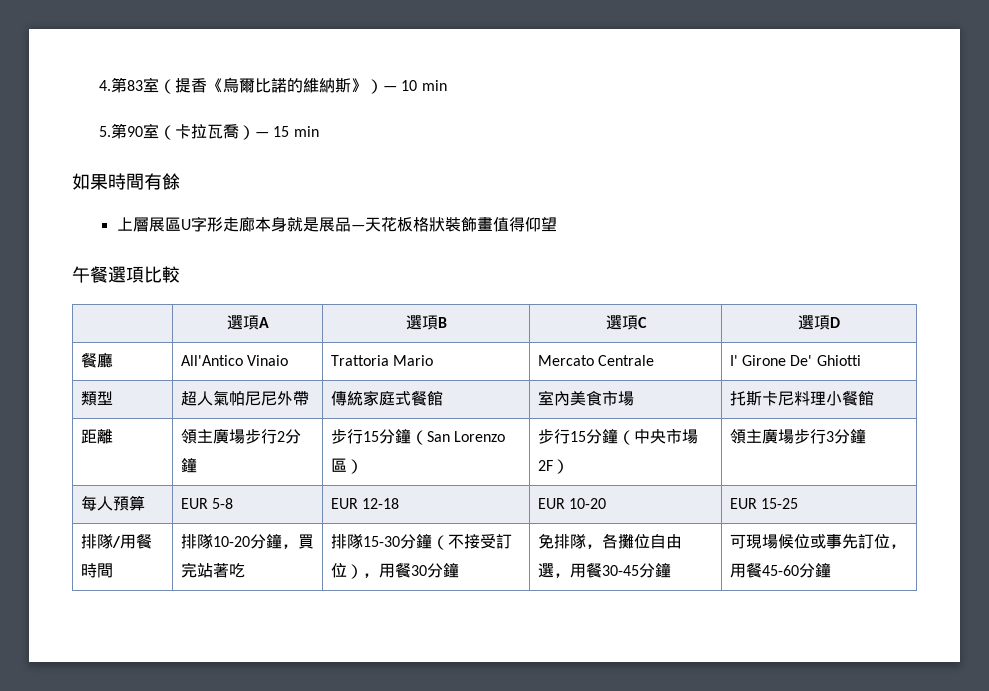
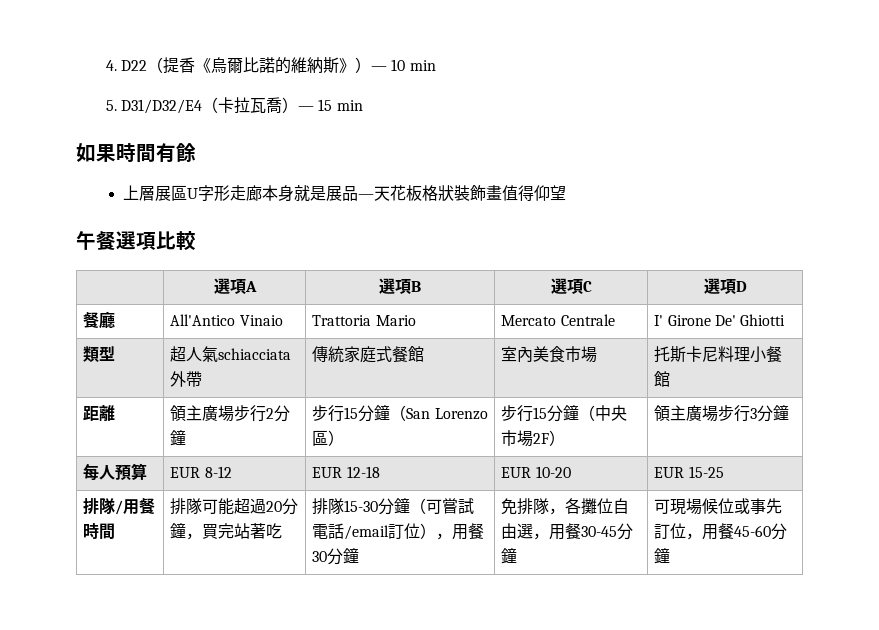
[111,77,160,93] 第83室 -> [121,60,148,71] D22
[111,123,160,139] 第90室 -> [121,99,203,114] D31/D32/E4
[228,391,277,406] 帕尼尼 -> [218,348,292,360] schiacciata
[211,498,233,509] 5-8 -> [204,466,232,478] 8-12
[212,536,250,547] 10-20 -> [202,498,283,515] 可能超過20
[447,534,496,549] 不接受 -> [426,498,475,515] [312,523,390,540] 可嘗試電話/email

